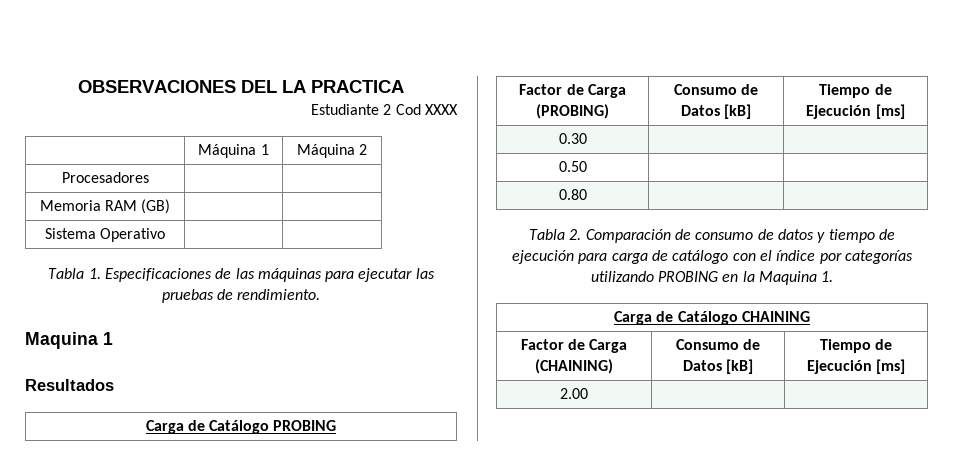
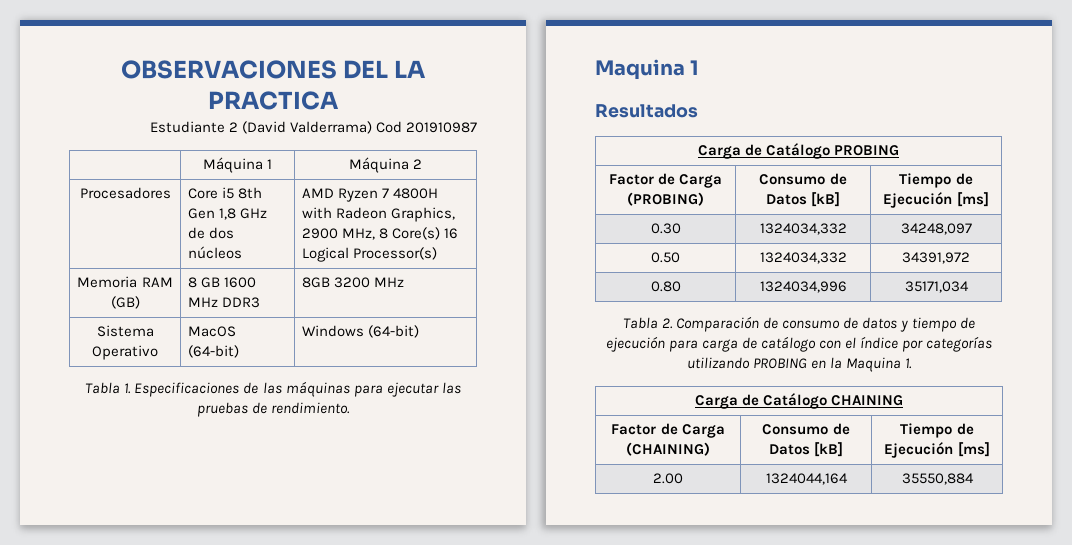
[395,104,458,115] Cod XXXX -> [241,121,478,134] (David Valderrama) Cod 201910987
[39,199,171,214] [44,228,166,242] | // Memoria RAM (GB) | | // Sistema Operativo | | -> [187,187,262,199] [187,208,267,220] [187,227,234,239] [187,246,242,259] [301,188,438,202] [301,207,455,222] [301,227,458,240] [301,247,437,262] [77,276,173,288] [110,296,140,309] [187,277,256,288] [187,297,260,308] [301,277,404,288] [96,325,154,337] [92,345,158,360] [187,326,236,337] [187,345,239,358] [301,325,419,338] Core i5 8th Gen 1,8 GHz de dos núcleos | AMD Ryzen 7 4800H with Radeon Graphics, 2900 MHz, 8 Core(s) 16 Logical Processor(s) // Memoria RAM (GB) | 8 GB 1600 MHz DDR3 | 8GB 3200 MHz // Sistema Operativo | MacOS (64-bit) | Windows (64-bit)
(587, 138) | -> [759,223,847,235] [900,223,972,235] 1324034,332 | 34248,097
(587, 166) | -> [759,252,847,264] [902,252,970,264] 1324034,332 | 34391,972
(587, 194) | -> [759,281,847,293] [904,281,969,293] 1324034,996 | 35171,034
(588, 393) | -> [765,473,848,485] [901,473,974,485] 1324044,164 | 35550,884

